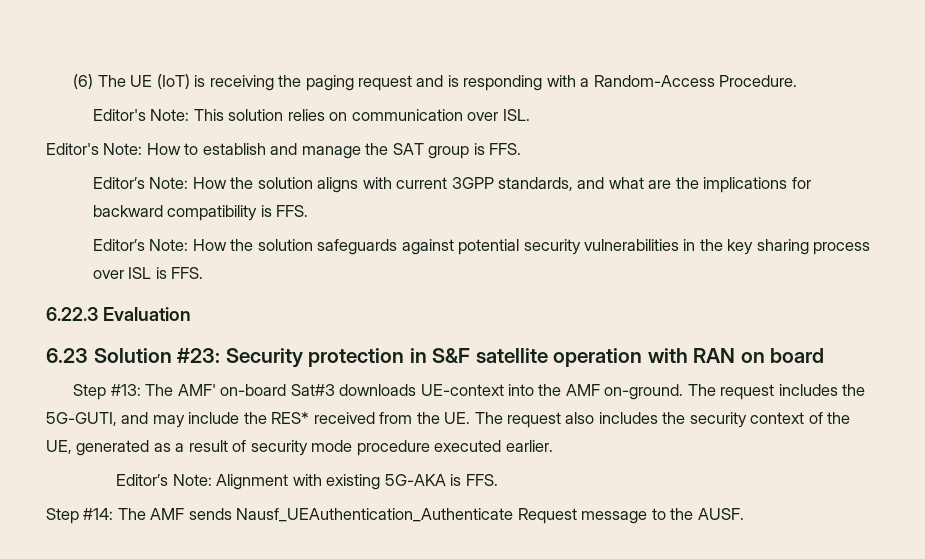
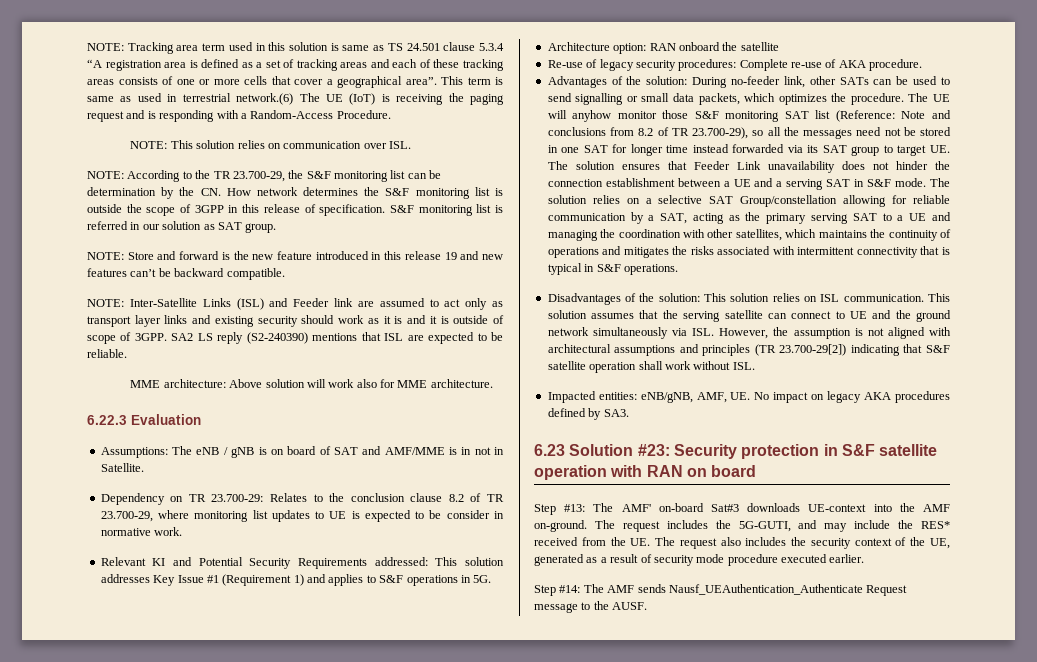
[73,74,94,89] (6) -> [87,42,505,54] [87,59,505,71] [87,76,503,88] [87,93,294,105] NOTE: Tracking area term used in this solution is same as TS 24.501 clause 5.3.4 “A registration area is defined as a set of tracking areas and each of these tracking areas consists of one or more cells that cover a geographical area”. This term is same as used in terrestrial network.(6)
[92,109,190,121] Editor's Note: -> [130,141,168,149] NOTE:
[46,143,522,159] [92,177,811,193] [92,205,309,221] [92,239,871,255] [92,267,204,279] [46,307,191,321] Editor's Note: How to establish and manage the SAT group is FFS. // Editor’s Note: How the solution aligns with current 3GPP standards, and what are the implications for backward compatibility is FFS. // Editor’s Note: How the solution safeguards against potential security vulnerabilities in the key sharing process over ISL is FFS. // 6.22.3 Evaluation -> [87,170,442,182] [87,187,504,199] [87,204,503,216] [87,221,277,233] [87,251,504,260] [87,268,285,280] [87,298,503,310] [87,315,505,327] [87,332,503,344] [87,349,127,358] [130,379,493,388] [87,414,201,425] [100,446,505,458] [100,463,144,472] [100,493,504,505] [100,510,504,522] [100,527,183,536] [100,557,504,569] [100,574,492,586] [547,42,779,54] [547,59,923,71] [547,76,951,88] [547,93,950,105] [547,110,951,122] [547,127,951,139] [547,144,951,156] [547,161,950,173] [547,178,950,190] [547,195,950,207] [547,212,951,224] [547,229,952,241] [547,246,950,258] [547,263,678,275] [547,293,950,305] [547,310,951,322] [547,327,951,339] [547,344,950,356] [547,361,755,373] [547,391,951,403] [547,408,629,420] NOTE: According to the TR 23.700-29, the S&F monitoring list can be determination by the CN. How network determines the S&F monitoring list is outside the scope of 3GPP in this release of specification. S&F monitoring list is referred in our solution as SAT group. // NOTE: Store and forward is the new feature introduced in this release 19 and new features can’t be backward compatible. // NOTE: Inter-Satellite Links (ISL) and Feeder link are assumed to act only as transport layer links and existing security should work as it is and it is outside of scope of 3GPP. SA2 LS reply (S2-240390) mentions that ISL are expected to be reliable. // MME architecture: Above solution will work also for MME architecture. // 6.22.3 Evaluation // Assumptions: The eNB / gNB is on board of SAT and AMF/MME is in not in Satellite. // Dependency on TR 23.700-29: Relates to the conclusion clause 8.2 of TR 23.700-29, where monitoring list updates to UE is expected to be consider in normative work. // Relevant KI and Potential Security Requirements addressed: This solution addresses Key Issue #1 (Requirement 1) and applies to S&F operations in 5G. // Architecture option: RAN onboard the satellite // Re-use of legacy security procedures: Complete re-use of AKA procedure. // Advantages of the solution: During no-feeder link, other SATs can be used to send signalling or small data packets, which optimizes the procedure. The UE will anyhow monitor those S&F monitoring SAT list (Reference: Note and conclusions from 8.2 of TR 23.700-29), so all the messages need not be stored in one SAT for longer time instead forwarded via its SAT group to target UE. The solution ensures that Feeder Link unavailability does not hinder the connection establishment between a UE and a serving SAT in S&F mode. The solution relies on a selective SAT Group/constellation allowing for reliable communication by a SAT, acting as the primary serving SAT to a UE and managing the coordination with other satellites, which maintains the continuity of operations and mitigates the risks associated with intermittent connectivity that is typical in S&F operations. // Disadvantages of the solution: This solution relies on ISL communication. This solution assumes that the serving satellite can connect to UE and the ground network simultaneously via ISL. However, the assumption is not aligned with architectural assumptions and principles (TR 23.700-29[2]) indicating that S&F satellite operation shall work without ISL. // Impacted entities: eNB/gNB, AMF, UE. No impact on legacy AKA procedures defined by SA3.
[116,474,498,490] // Editor’s Note: Alignment with existing 5G-AKA is FFS. -> (865, 558) none

